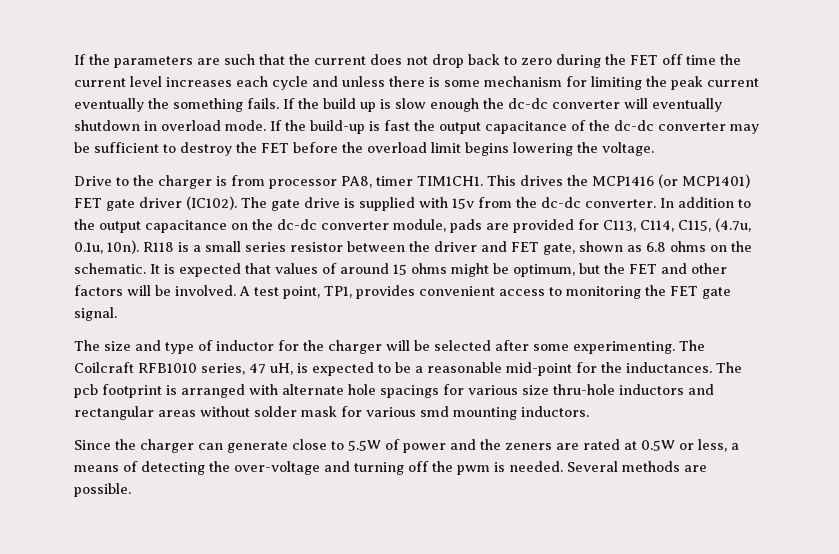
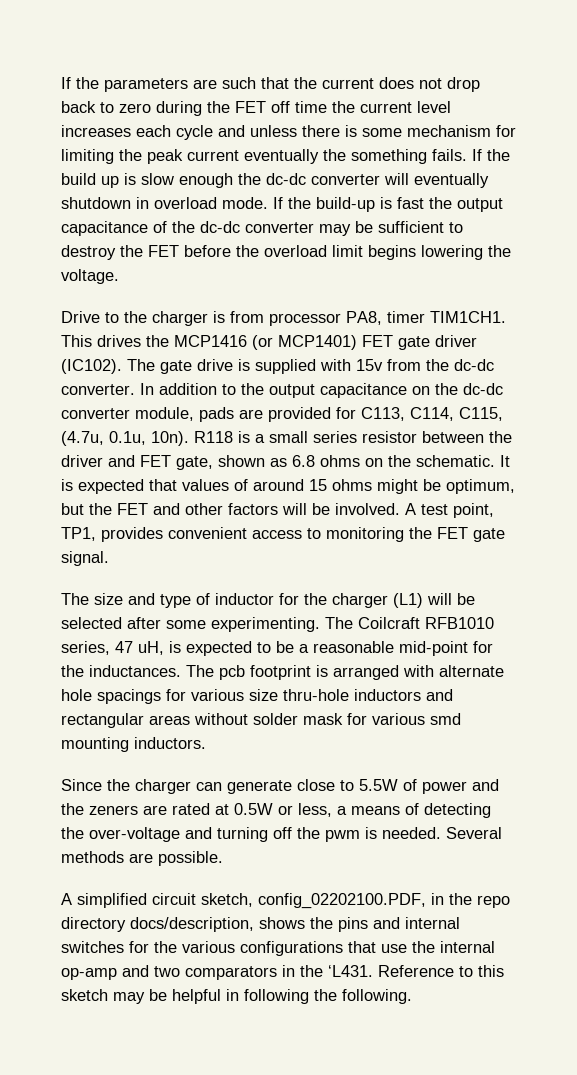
(382, 347) none -> [393,593,423,608] (L1)
(131, 490) none -> [61,893,510,909] [61,917,460,932] [61,941,495,956] [61,965,504,980] [61,989,412,1004] // A simplified circuit sketch, config_02202100.PDF, in the repo directory docs/description, shows the pins and internal switches for the various configurations that use the internal op-amp and two comparators in the ‘L431. Reference to this sketch may be helpful in following the following.

